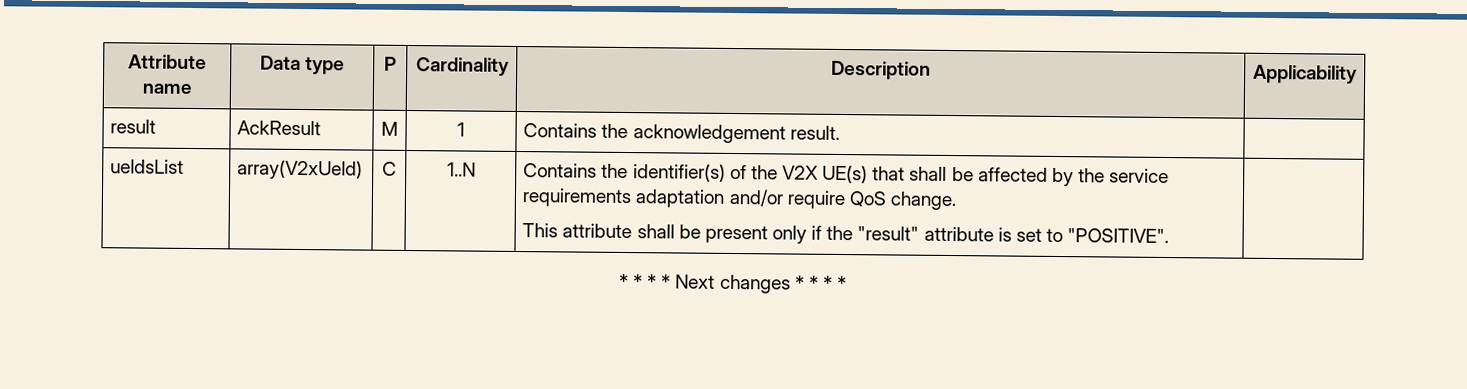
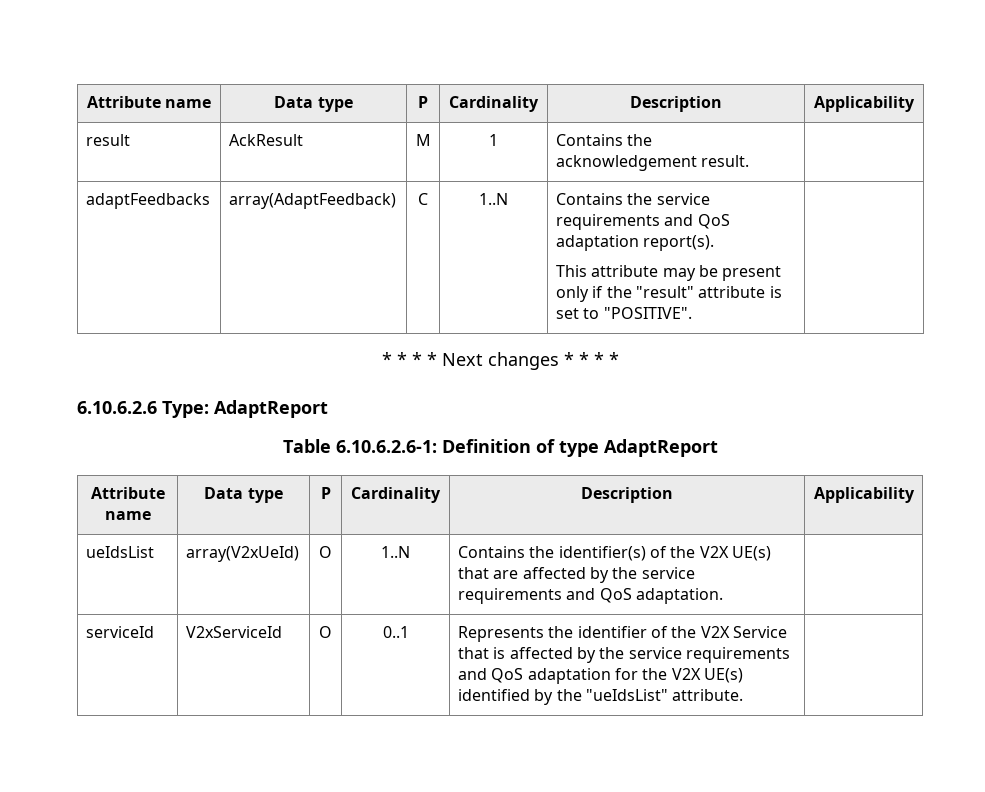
[110,159,185,174] [237,159,364,180] ueIdsList | array(V2xUeId) -> [85,193,210,209] [228,193,396,209] adaptFeedbacks | array(AdaptFeedback)
[632,163,1170,187] [522,188,957,211] identifier(s) of the V2X UE(s) that shall be affected by the service requirements adaptation and/or require QoS change. -> [656,193,710,205] [555,214,730,230] [555,235,715,251] service requirements and QoS adaptation report(s).
[636,224,675,239] shall -> [662,268,696,281] may
(848, 283) none -> [77,400,328,418] [283,439,718,457] [90,487,165,499] [104,511,151,520] [204,487,283,503] [320,487,331,499] [351,487,441,503] [581,487,673,503] [813,487,915,503] [85,546,154,558] [185,546,299,562] [319,546,332,558] [381,546,410,558] [457,546,771,561] [457,567,695,583] [457,588,723,604] [85,626,154,638] [185,626,282,638] [319,626,332,638] [382,626,409,638] [457,626,787,642] [457,647,790,663] [457,668,743,684] [457,689,744,705] // 6.10.6.2.6 Type: AdaptReport // Table 6.10.6.2.6-1: Definition of type AdaptReport // Attribute name | Data type | P | Cardinality | Description | Applicability // ueIdsList | array(V2xUeId) | O | 1..N | Contains the identifier(s) of the V2X UE(s) that are affected by the service requirements and QoS adaptation. | // serviceId | V2xServiceId | O | 0..1 | Represents the identifier of the V2X Service that is affected by the service requirements and QoS adaptation for the V2X UE(s) identified by the "ueIdsList" attribute. |

